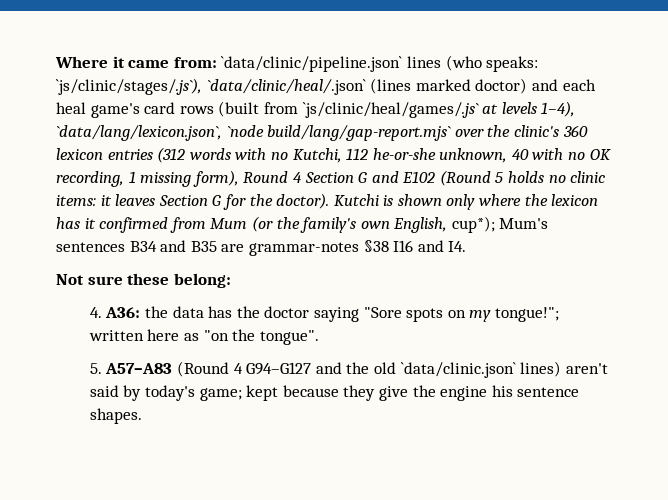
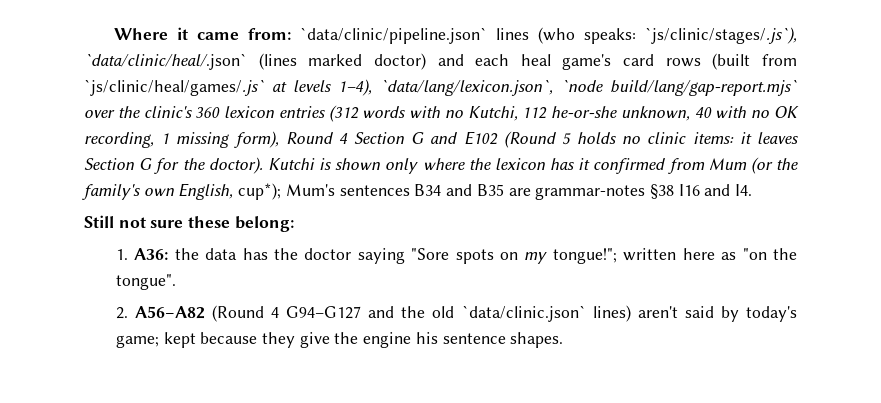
[56,274,84,285] Not -> [84,215,146,228] Still not
[89,307,102,318] 4. -> [115,249,128,260] 1.
[89,363,173,374] 5. A57–A83 -> [115,306,205,319] 2. A56–A82

